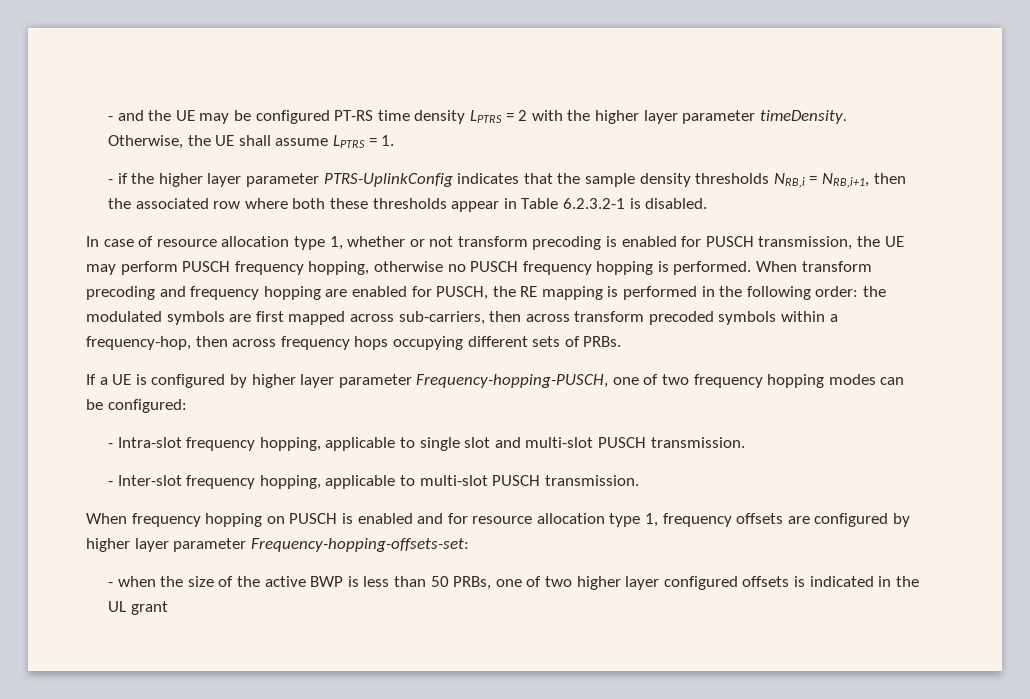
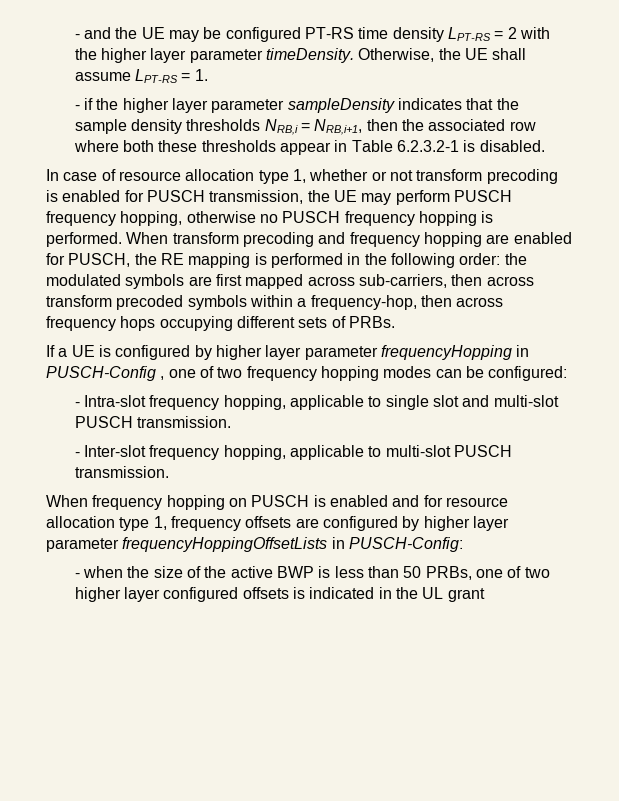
[470,110,503,123] LPTRS -> [447,27,491,41] LPT-RS
[333,135,366,148] LPTRS -> [135,69,179,83] LPT-RS
[323,173,453,187] PTRS-UplinkConfig -> [287,98,395,113] sampleDensity
[416,374,609,388] Frequency-hopping-PUSCH, -> [380,345,530,360] [46,366,165,381] frequencyHopping in PUSCH-Config ,
[250,538,469,552] Frequency-hopping-offsets-set: -> [122,537,463,552] frequencyHoppingOffsetLists in PUSCH-Config:

